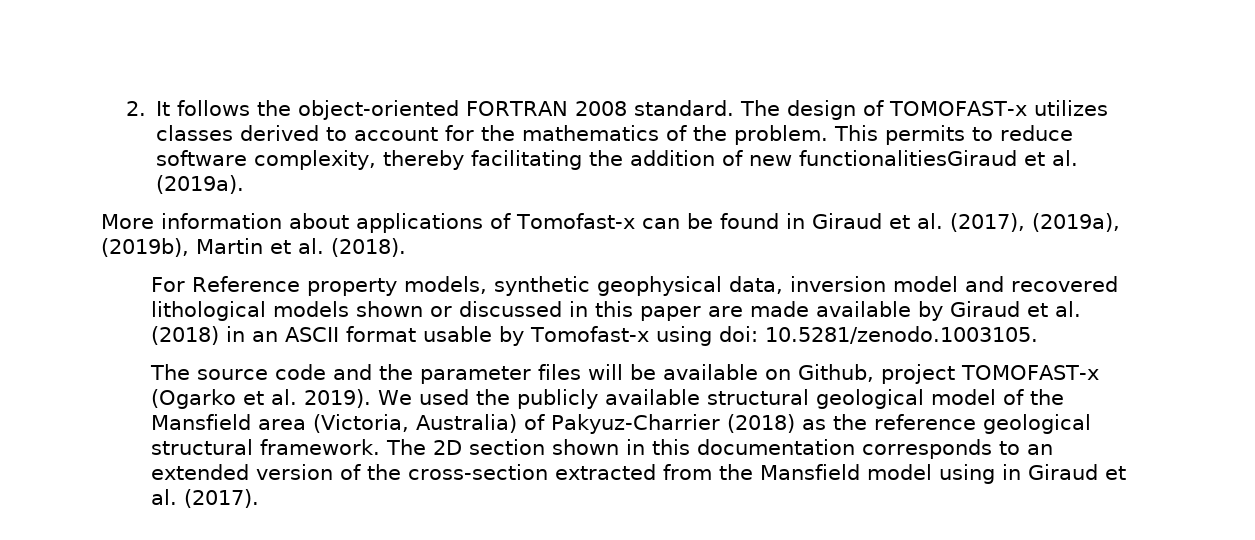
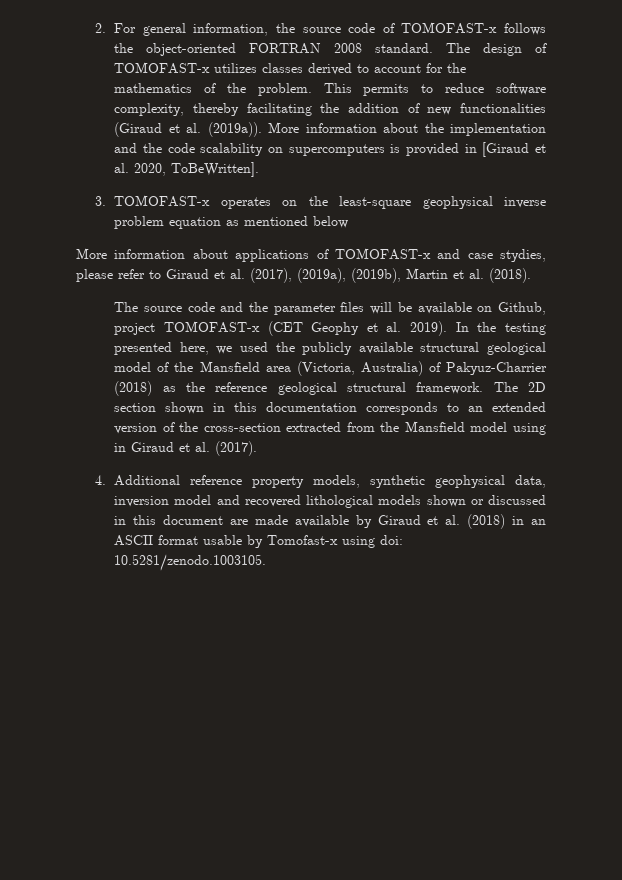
[156,101,171,116] It -> [114,22,498,36] For general information, the source code of TOMOFAST-x
[799,150,1079,166] [156,175,245,194] functionalitiesGiraud et al. (2019a). -> [459,103,546,113] [114,122,546,137] [114,142,547,157] [114,162,260,177] [95,195,546,209] [114,216,349,229] functionalities (Giraud et al. (2019a)). More information about the implementation and the code scalability on supercomputers is provided in [Giraud et al. 2020, ToBeWritten]. // 3. TOMOFAST-x operates on the least-square geophysical inverse problem equation as mentioned below
[516,213,805,229] Tomofast-x can be found in -> [334,248,546,262] [76,269,161,282] TOMOFAST-x and case stydies, please refer to
[151,276,1119,296] [151,301,1082,321] [151,326,1038,346] // For Reference property models, synthetic geophysical data, inversion model and recovered lithological models shown or discussed in this paper are made available by Giraud et al. (2018) in an ASCII format usable by Tomofast-x using doi: 10.5281/zenodo.1003105. -> (531, 275) none
[151,389,237,409] (Ogarko -> [267,321,360,336] (CET Geophy
[378,390,413,405] We -> [455,322,547,335] [114,342,233,355] In the testing presented here, we
(260, 498) none -> [95,475,546,488] [114,495,546,508] [114,514,547,529] [114,535,404,548] [114,554,267,571] // 4. Additional reference property models, synthetic geophysical data, inversion model and recovered lithological models shown or discussed in this document are made available by Giraud et al. (2018) in an ASCII format usable by Tomofast-x using doi: 10.5281/zenodo.1003105.

